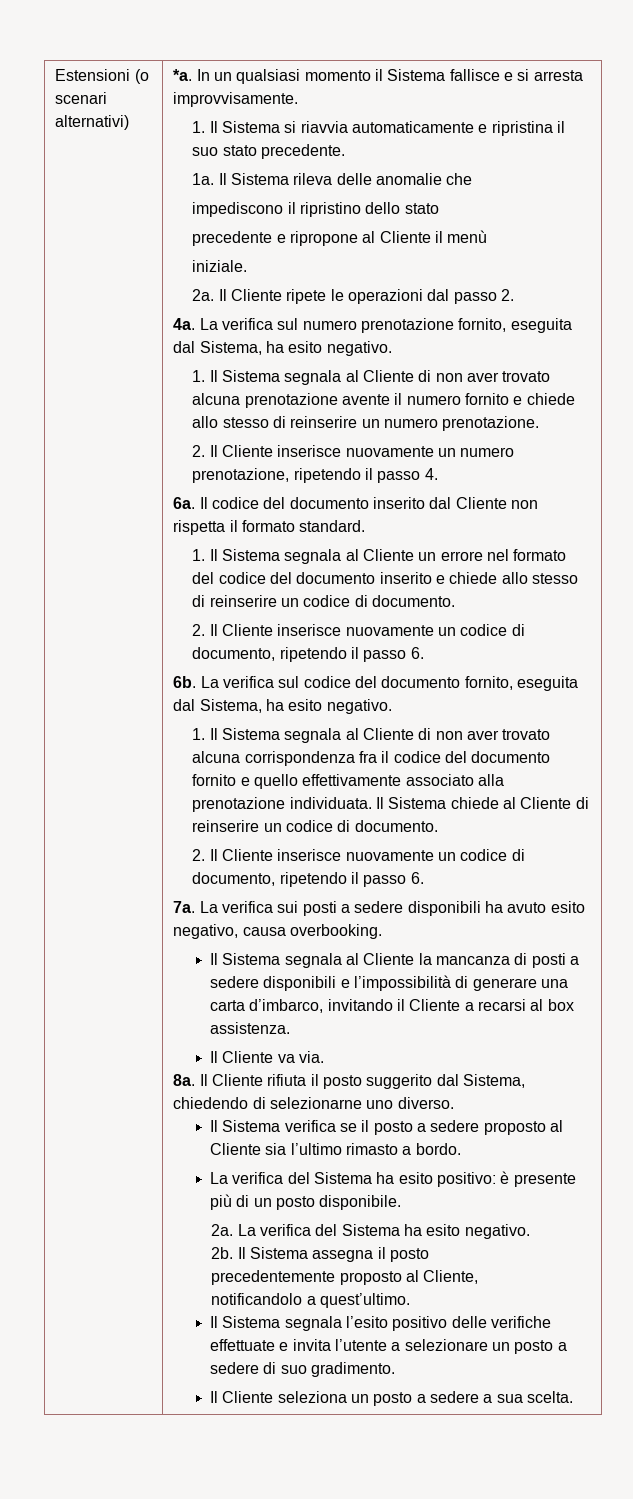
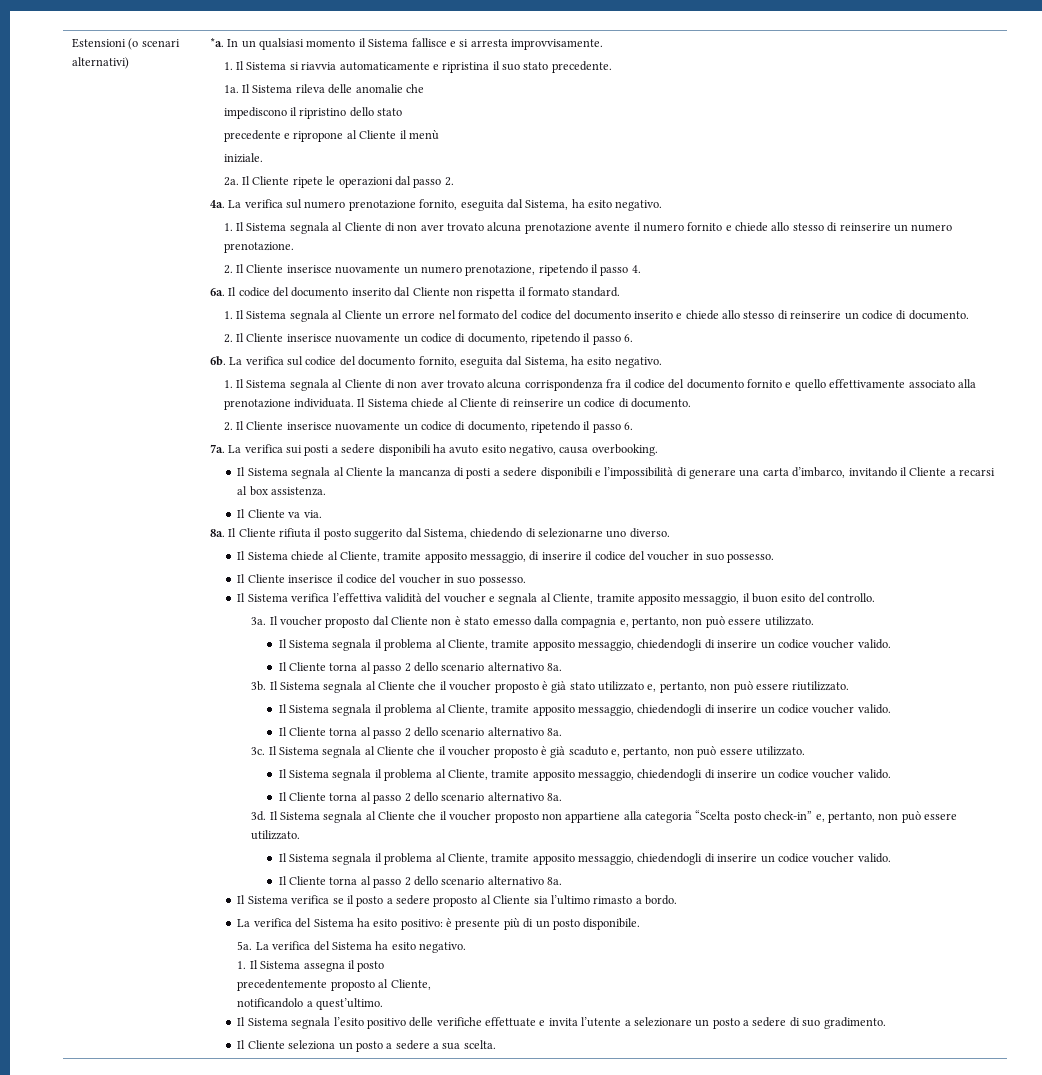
(454, 1103) none -> [237,551,775,563] [237,574,526,586] [237,593,876,605] [251,616,814,628] [278,639,891,651] [278,662,563,674] [251,681,850,693] [278,704,891,716] [278,727,563,739] [251,746,805,758] [278,769,891,781] [278,792,563,804] [251,810,958,823] [251,830,301,840] [278,853,891,865] [278,876,563,888] // Il Sistema chiede al Cliente, tramite apposito messaggio, di inserire il codice del voucher in suo possesso. // Il Cliente inserisce il codice del voucher in suo possesso. // Il Sistema verifica l’effettiva validità del voucher e segnala al Cliente, tramite apposito messaggio, il buon esito del controllo. // 3a. Il voucher proposto dal Cliente non è stato emesso dalla compagnia e, pertanto, non può essere utilizzato. // Il Sistema segnala il problema al Cliente, tramite apposito messaggio, chiedendogli di inserire un codice voucher valido. // Il Cliente torna al passo 2 dello scenario alternativo 8a. // 3b. Il Sistema segnala al Cliente che il voucher proposto è già stato utilizzato e, pertanto, non può essere riutilizzato. // Il Sistema segnala il problema al Cliente, tramite apposito messaggio, chiedendogli di inserire un codice voucher valido. // Il Cliente torna al passo 2 dello scenario alternativo 8a. // 3c. Il Sistema segnala al Cliente che il voucher proposto è già scaduto e, pertanto, non può essere utilizzato. // Il Sistema segnala il problema al Cliente, tramite apposito messaggio, chiedendogli di inserire un codice voucher valido. // Il Cliente torna al passo 2 dello scenario alternativo 8a. // 3d. Il Sistema segnala al Cliente che il voucher proposto non appartiene alla categoria “Scelta posto check-in” e, pertanto, non può essere utilizzato. // Il Sistema segnala il problema al Cliente, tramite apposito messaggio, chiedendogli di inserire un codice voucher valido. // Il Cliente torna al passo 2 dello scenario alternativo 8a.
[211,1224,234,1236] 2a. -> [237,941,253,950] 5a.
[211,1247,234,1259] 2b. -> [237,961,247,969] 1.

